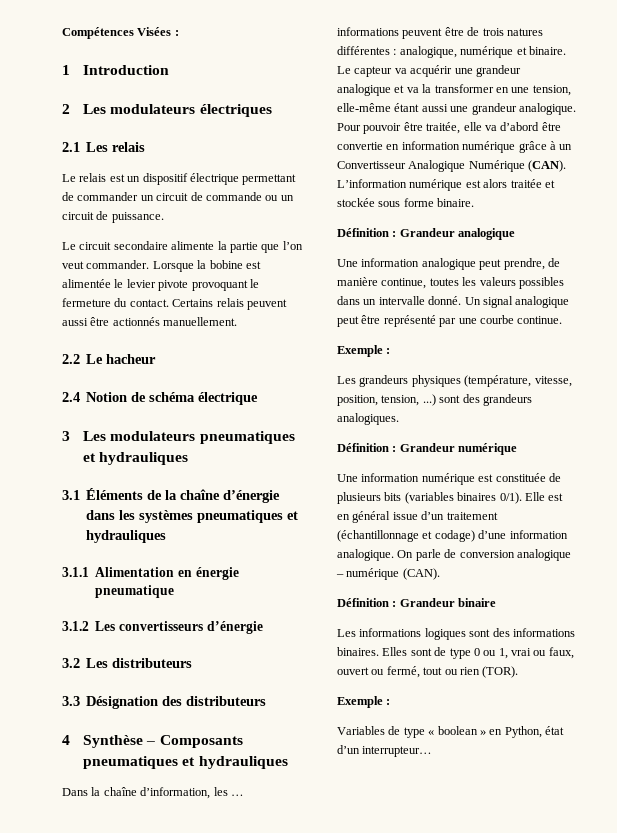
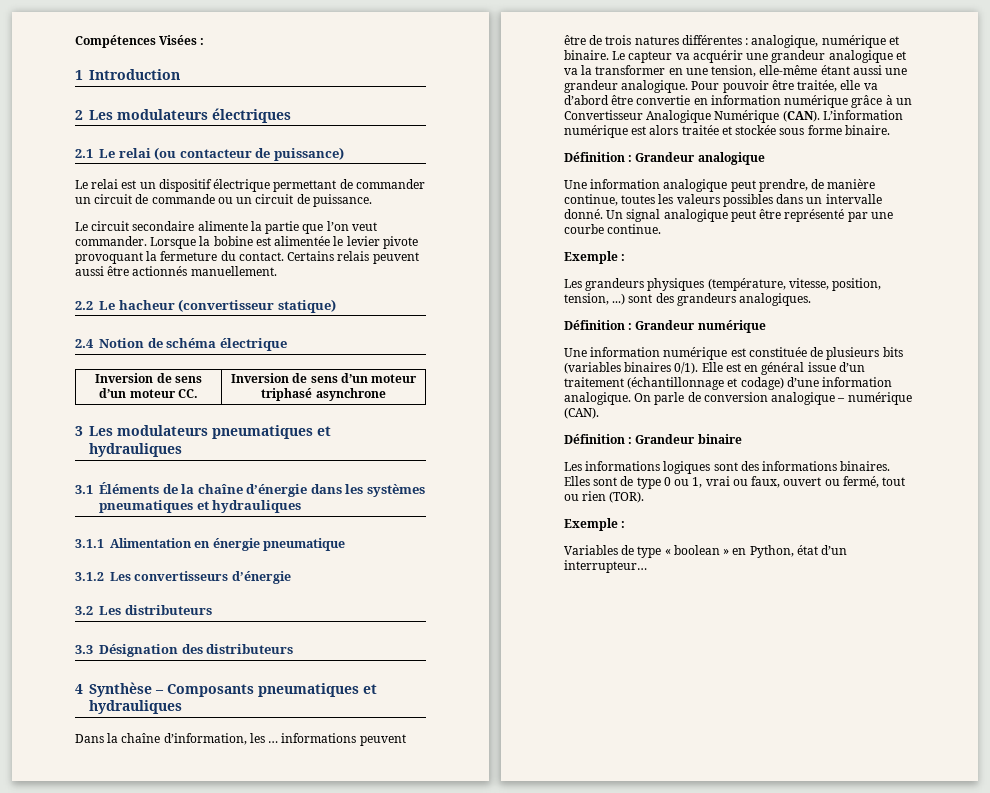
[86,142,146,152] [62,173,107,182] Les relais // Le relais -> [99,147,344,161] [75,179,119,189] Le relai (ou contacteur de puissance) // Le relai
[249,279,259,288] le -> [146,251,158,261] la
(157, 359) none -> [178,299,336,313] (convertisseur statique)
(259, 398) none -> [95,373,202,383] [99,388,198,398] [231,373,417,383] [261,388,386,401] // Inversion de sens d’un moteur CC. | Inversion de sens d’un moteur triphasé asynchrone

